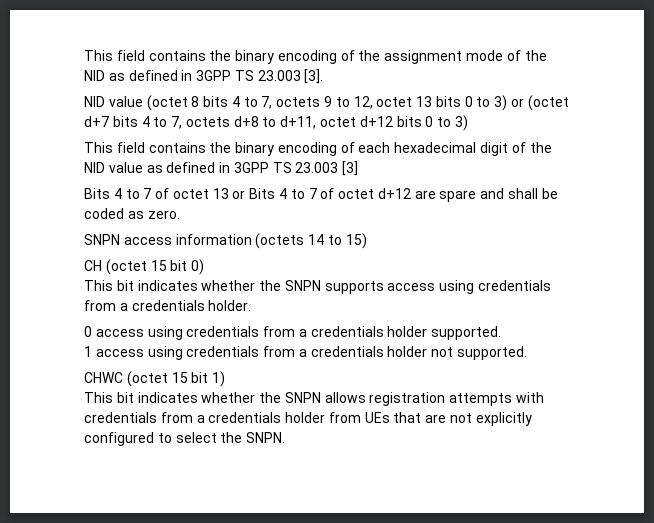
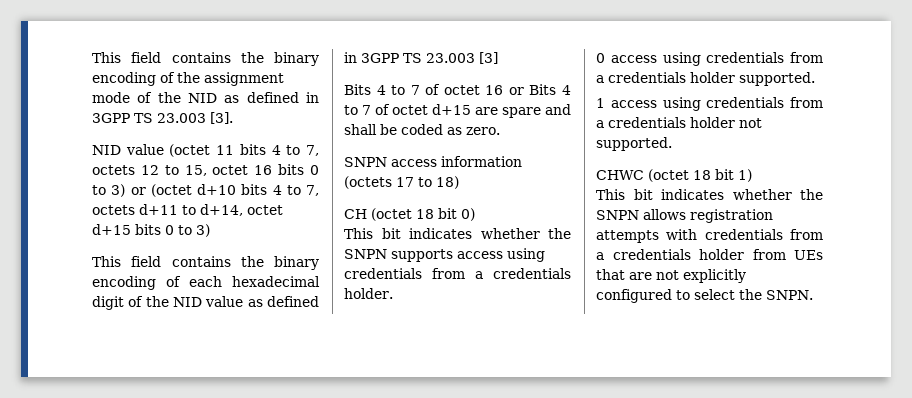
[191,96,433,109] 8 bits 4 to 7, octets 9 to 12, octet 13 -> [216,144,319,156] [92,165,273,176] 11 bits 4 to 7, octets 12 to 15, octet 16
[84,116,393,129] d+7 bits 4 to 7, octets d+8 to d+11, octet d+12 -> [197,184,319,196] [92,204,283,216] [92,224,131,235] d+10 bits 4 to 7, octets d+11 to d+14, octet d+15
[212,188,229,199] 13 -> [485,85,504,95] 16
[377,188,411,199] d+12 -> [432,104,471,115] d+15
[308,233,367,249] 14 to 15) -> [396,176,459,189] 17 to 18)
[150,260,167,271] 15 -> [416,209,434,219] 18
[171,372,188,383] 15 -> [693,170,711,180] 18

